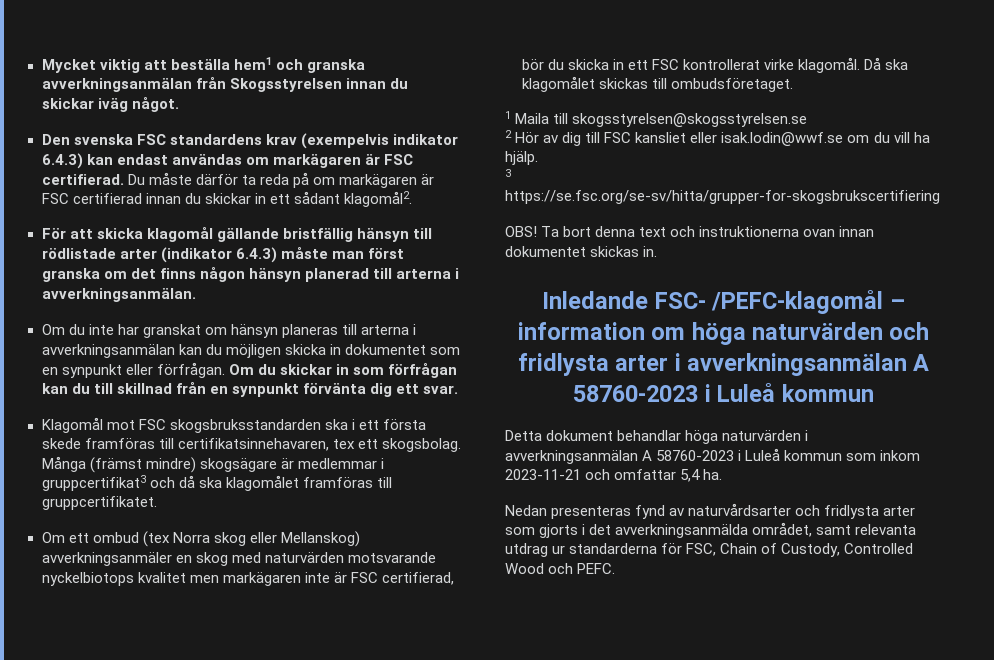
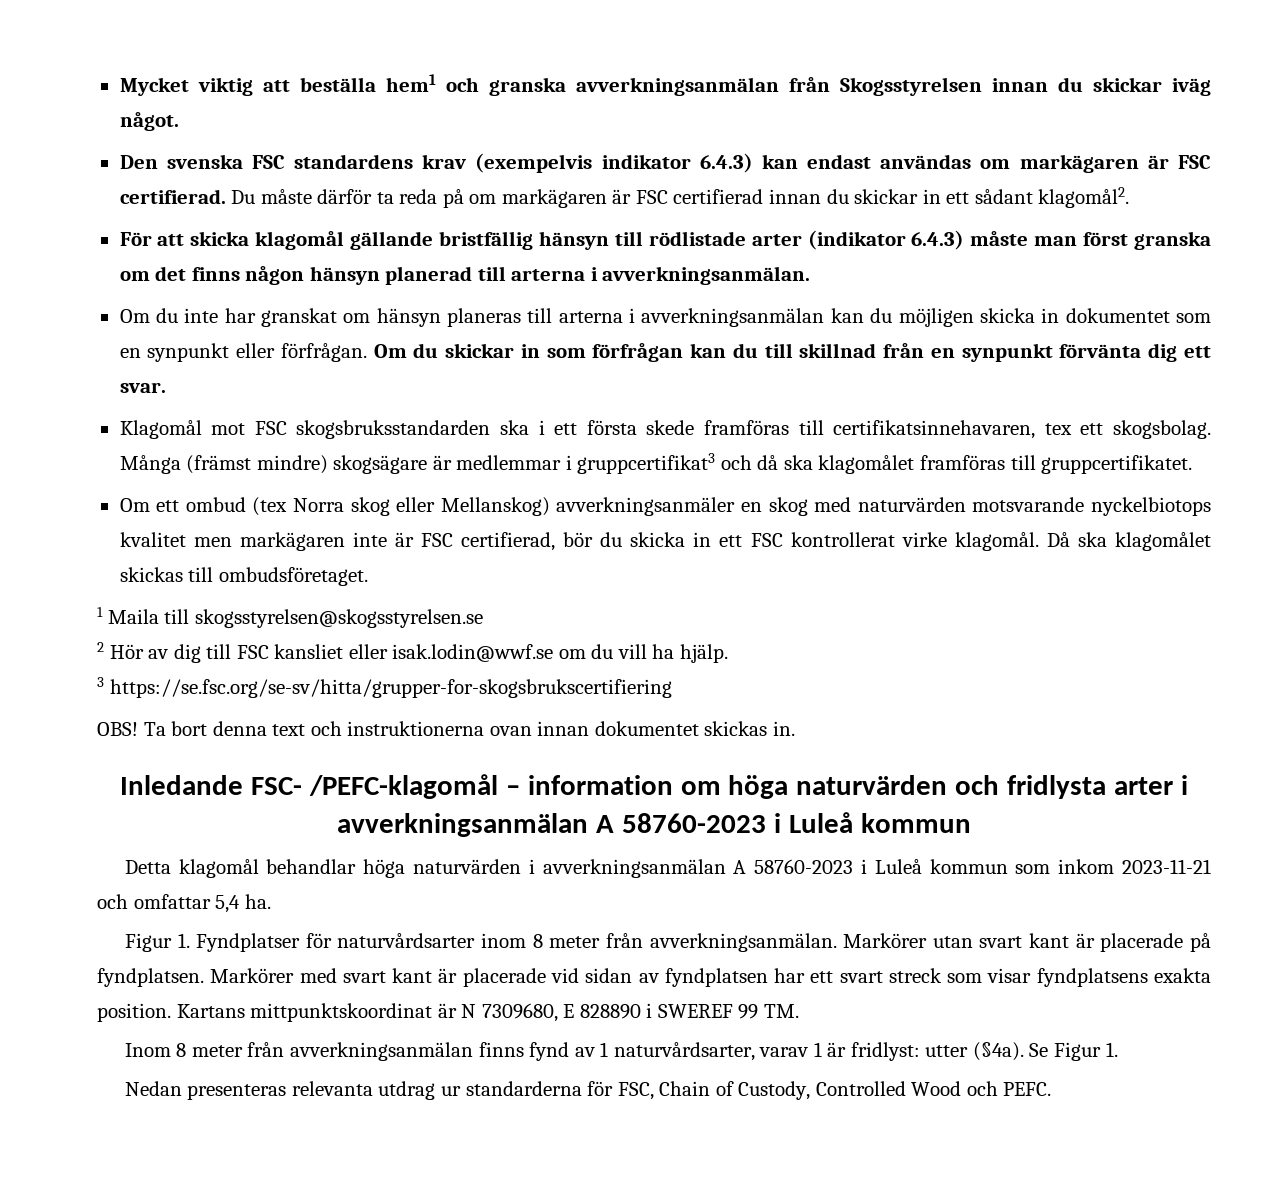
[546,430,614,441] dokument -> [178,859,259,878] klagomål
[505,503,916,519] [505,522,852,538] Nedan presenteras fynd av naturvårdsarter och fridlysta arter som gjorts i det avverkningsanmälda området, samt -> [124,933,1212,952] [97,968,1212,987] [97,1003,799,1022] [124,1042,1118,1061] [124,1081,287,1100] Figur 1. Fyndplatser för naturvårdsarter inom 8 meter från avverkningsanmälan. Markörer utan svart kant är placerade på fyndplatsen. Markörer med svart kant är placerade vid sidan av fyndplatsen har ett svart streck som visar fyndplatsens exakta position. Kartans mittpunktskoordinat är N 7309680, E 828890 i SWEREF 99 TM. // Inom 8 meter från avverkningsanmälan finns fynd av 1 naturvårdsarter, varav 1 är fridlyst: utter (§4a). Se Figur 1. // Nedan presenteras

